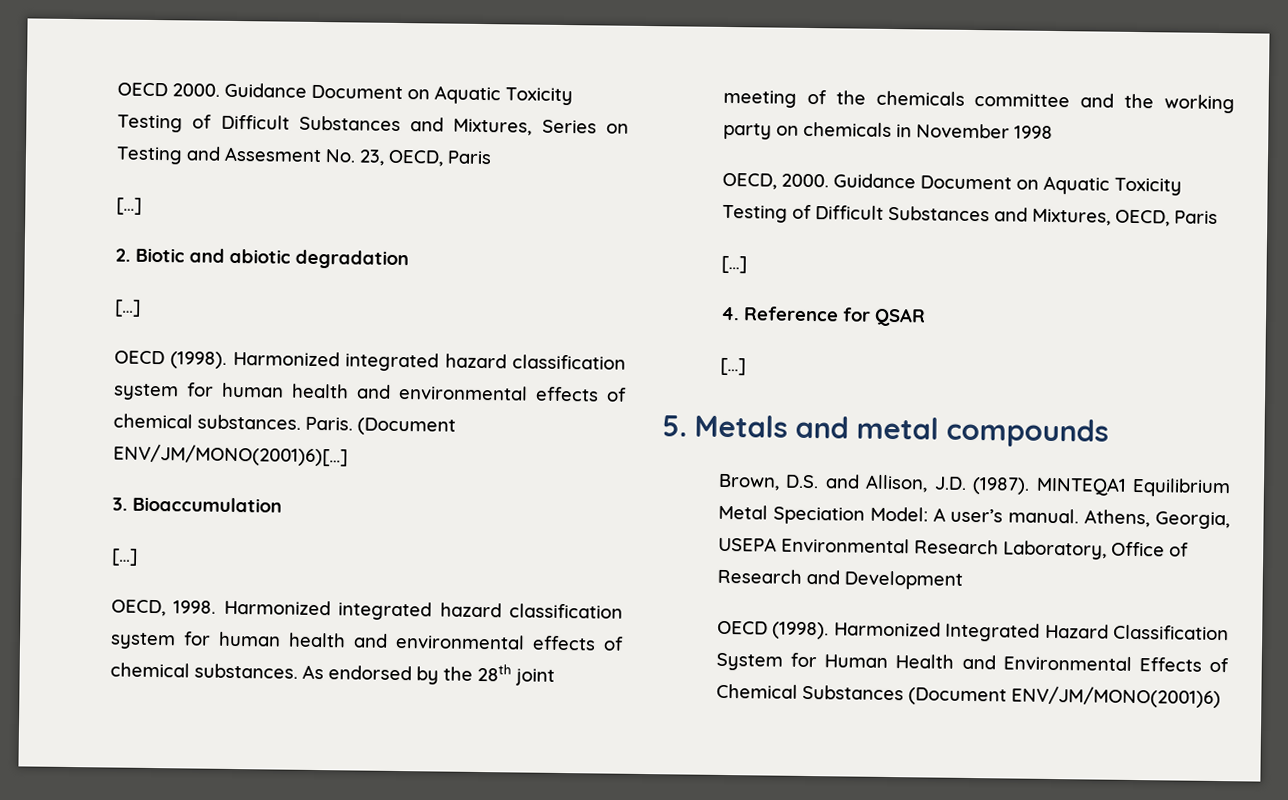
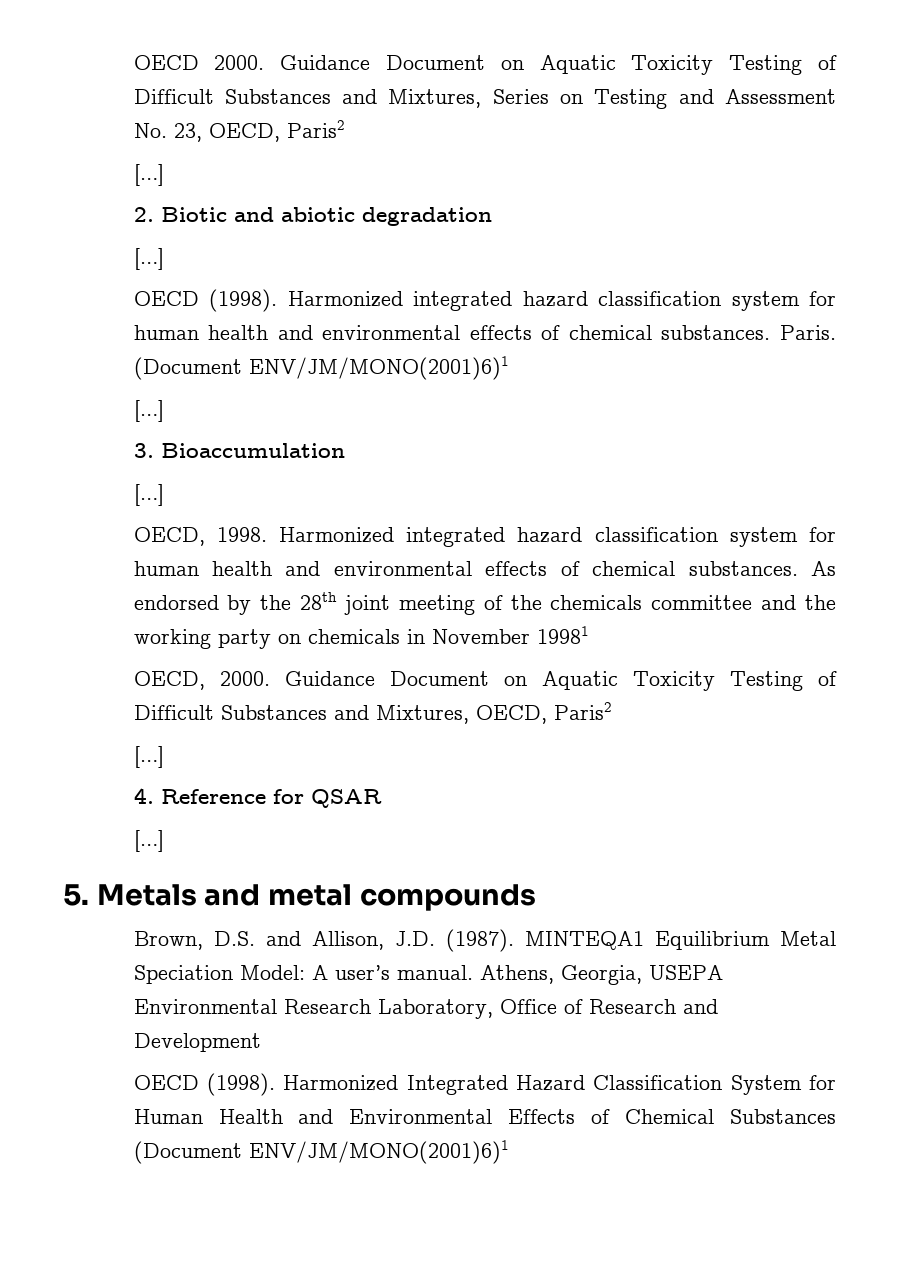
[223,146,322,163] Assesment -> [725,89,837,104] Assessment
[446,150,492,165] Paris -> [286,120,345,138] Paris2
[112,443,348,467] ENV/JM/MONO(2001)6)[…] -> [248,356,509,380] [133,400,164,422] ENV/JM/MONO(2001)6)1 // […]
[1013,125,1053,139] 1998 -> [536,626,589,644] 19981
[1173,210,1218,224] Paris -> [553,702,612,720] Paris2
[1010,685,1221,709] ENV/JM/MONO(2001)6) -> [248,1140,509,1164] ENV/JM/MONO(2001)6)1

